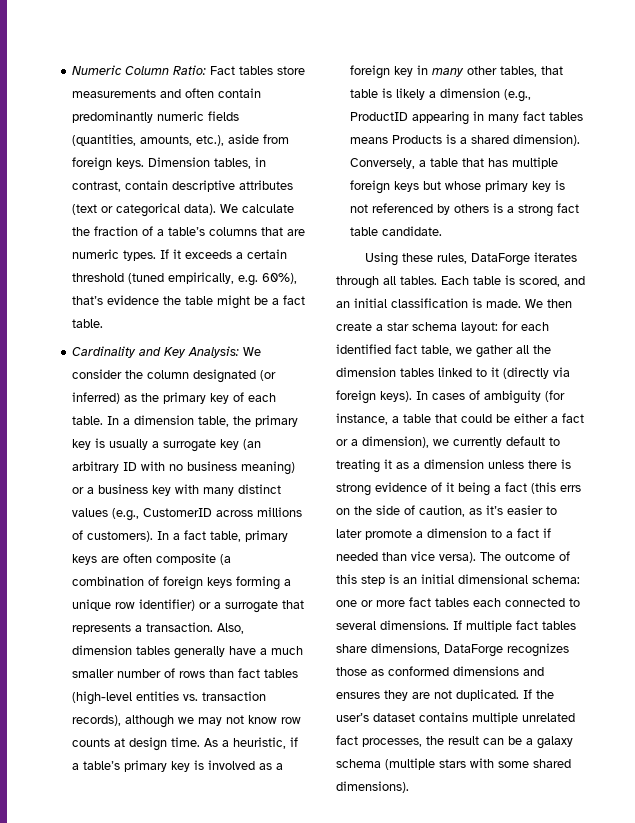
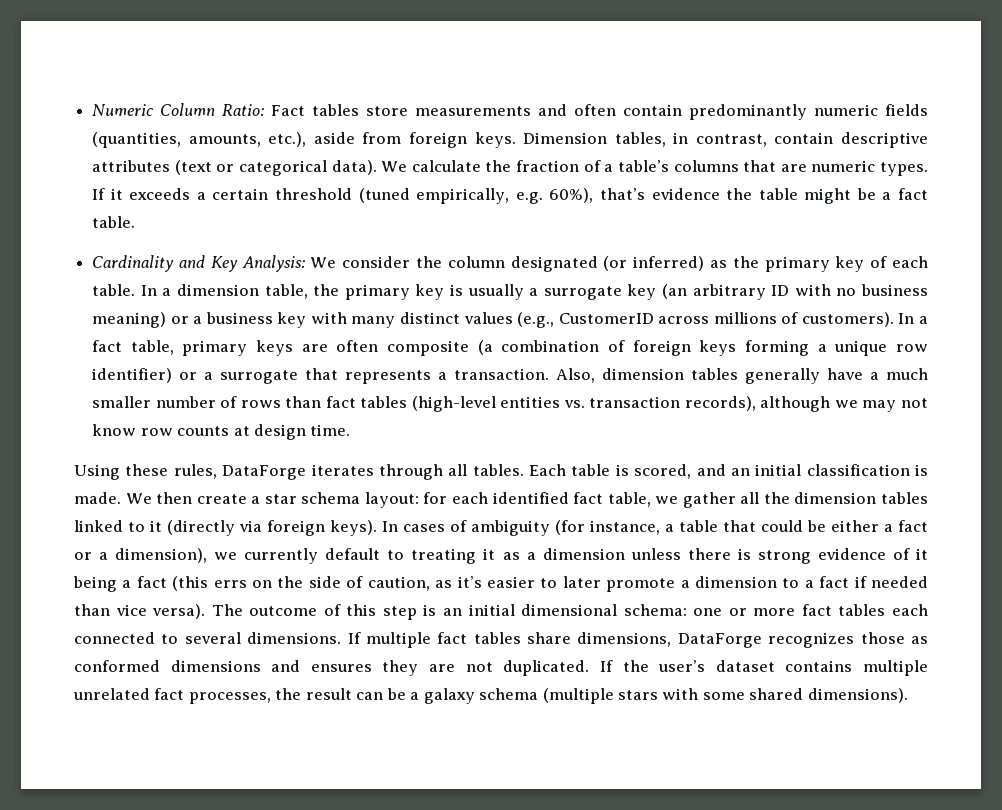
[204,737,299,749] [72,760,284,772] [350,65,564,79] [350,88,532,102] [350,111,584,125] [350,134,581,146] [350,157,559,169] [350,180,566,194] [350,203,580,217] [350,226,443,236] As a heuristic, if a table’s primary key is involved as a foreign key in many other tables, that table is likely a dimension (e.g., ProductID appearing in many fact tables means Products is a shared dimension). Conversely, a table that has multiple foreign keys but whose primary key is not referenced by others is a strong fact table candidate. -> (351, 430) none

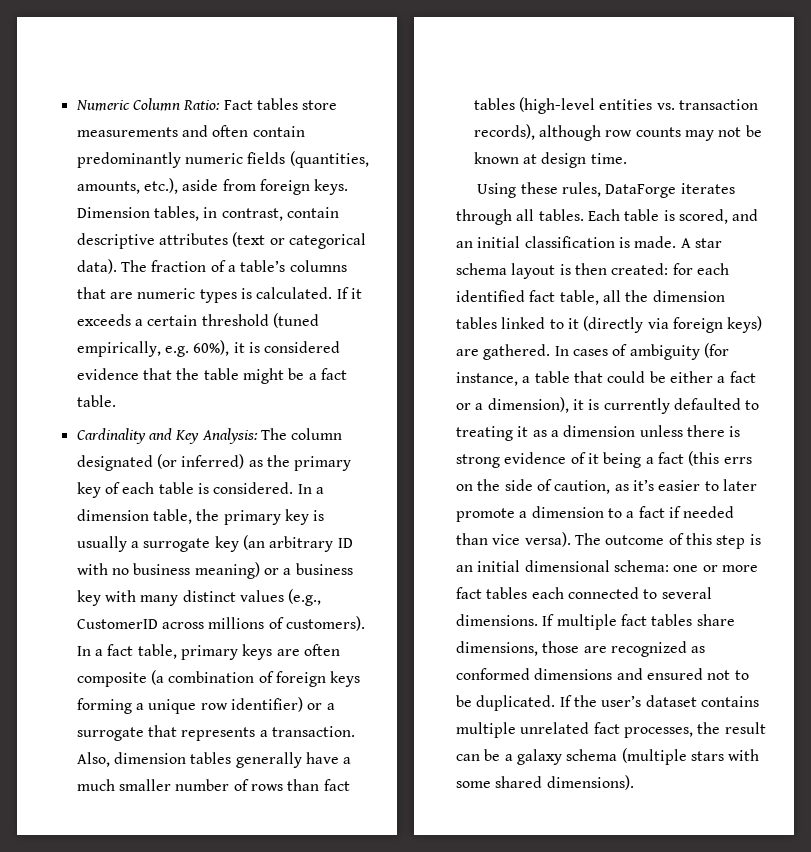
[381,160,512,172] We calculate the -> [120,260,147,272] The
[880,162,929,176] types. -> [199,287,333,303] types is calculated.
[599,188,720,200] that’s evidence -> [233,341,341,353] [76,368,172,380] it is considered evidence that
[310,256,442,268] We consider the -> [260,428,287,440] The
[92,284,136,296] table. -> [158,482,294,494] table is considered.
[834,398,928,412] [92,424,230,436] we may not know row counts -> [605,125,762,141] [473,152,519,164] row counts may not be known
[125,492,419,508] We then create a star schema layout: -> [680,238,722,248] [456,263,669,279] A star schema layout is then created:
[655,492,736,508] we gather -> (599, 297) none
[330,520,377,536] keys). -> [727,316,763,333] [456,344,551,360] keys) are gathered.
[214,548,381,564] we currently default -> [572,398,741,414] it is currently defaulted
[677,632,905,648] DataForge recognizes those -> [542,641,687,657] those are recognized
[310,660,493,676] ensures they are not -> [646,668,749,680] [456,695,472,707] ensured not to be

